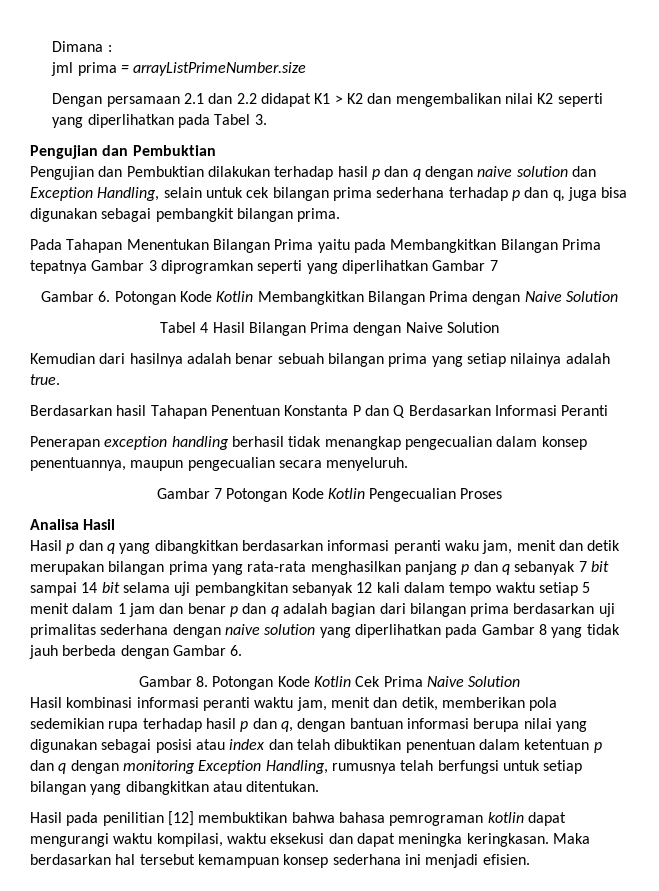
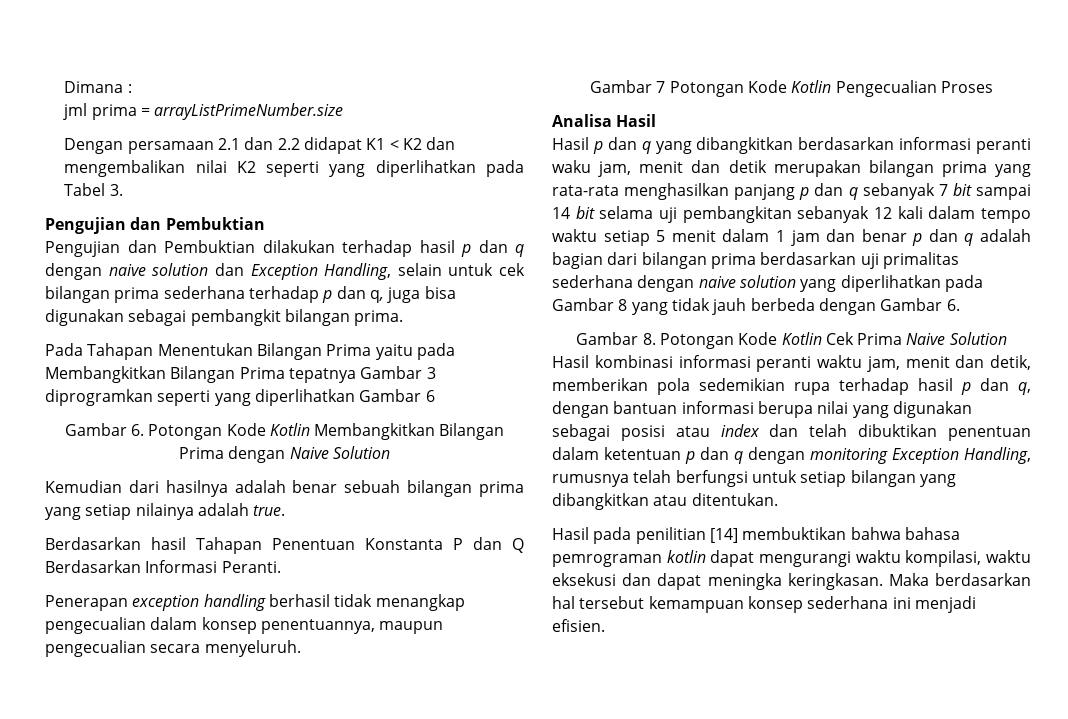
[334,95,343,104] > -> [389,140,399,150] <
[489,260,498,271] 7 -> [425,390,435,402] 6
[159,322,500,336] // Tabel 4 Hasil Bilangan Prima dengan Naive Solution -> (390, 452) none
[561,405,609,416] Peranti -> [221,561,281,573] Peranti.
[167,811,194,826] [12] -> [709,528,738,543] [14]

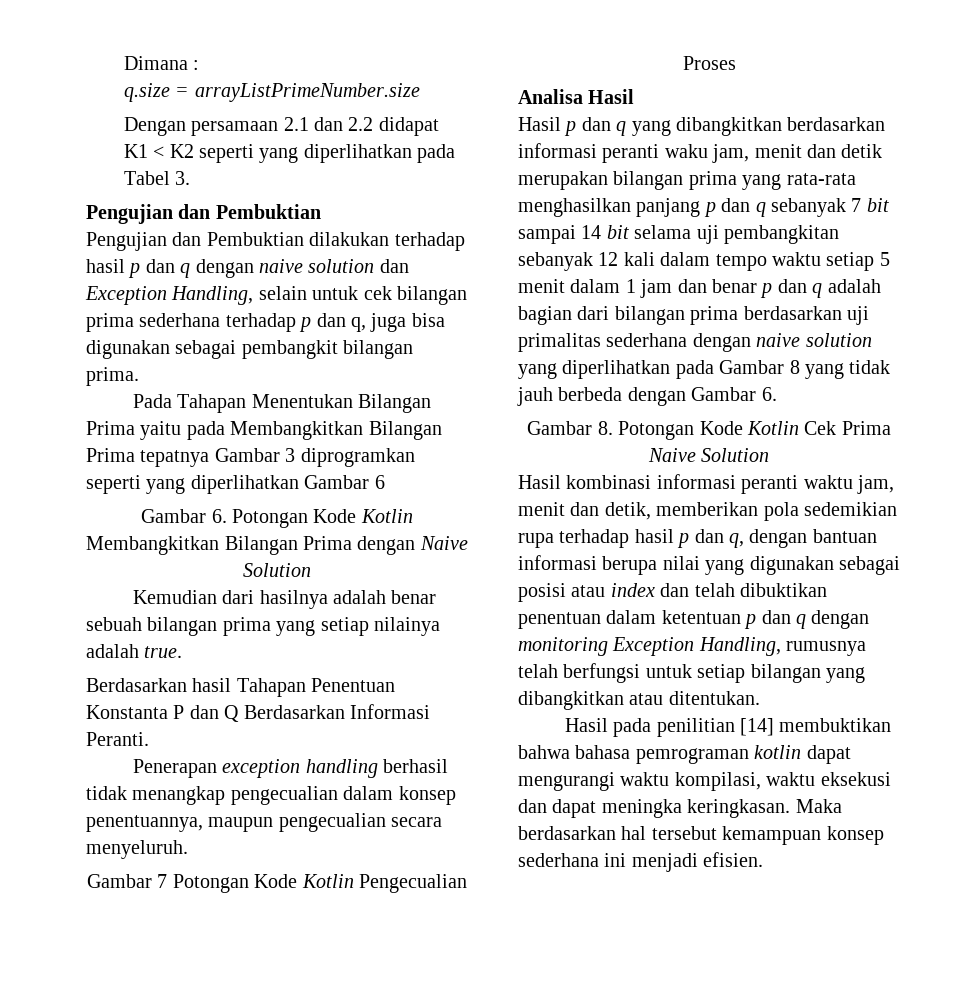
[63,103,137,120] jml prima -> [123,83,170,102] q.size
[426,137,456,150] [64,160,256,177] dan mengembalikan nilai K2 -> (194, 151) none

